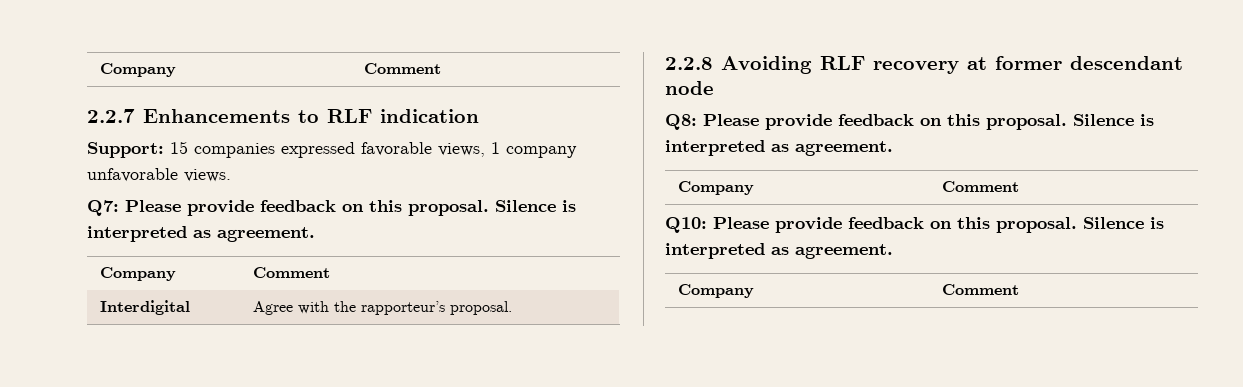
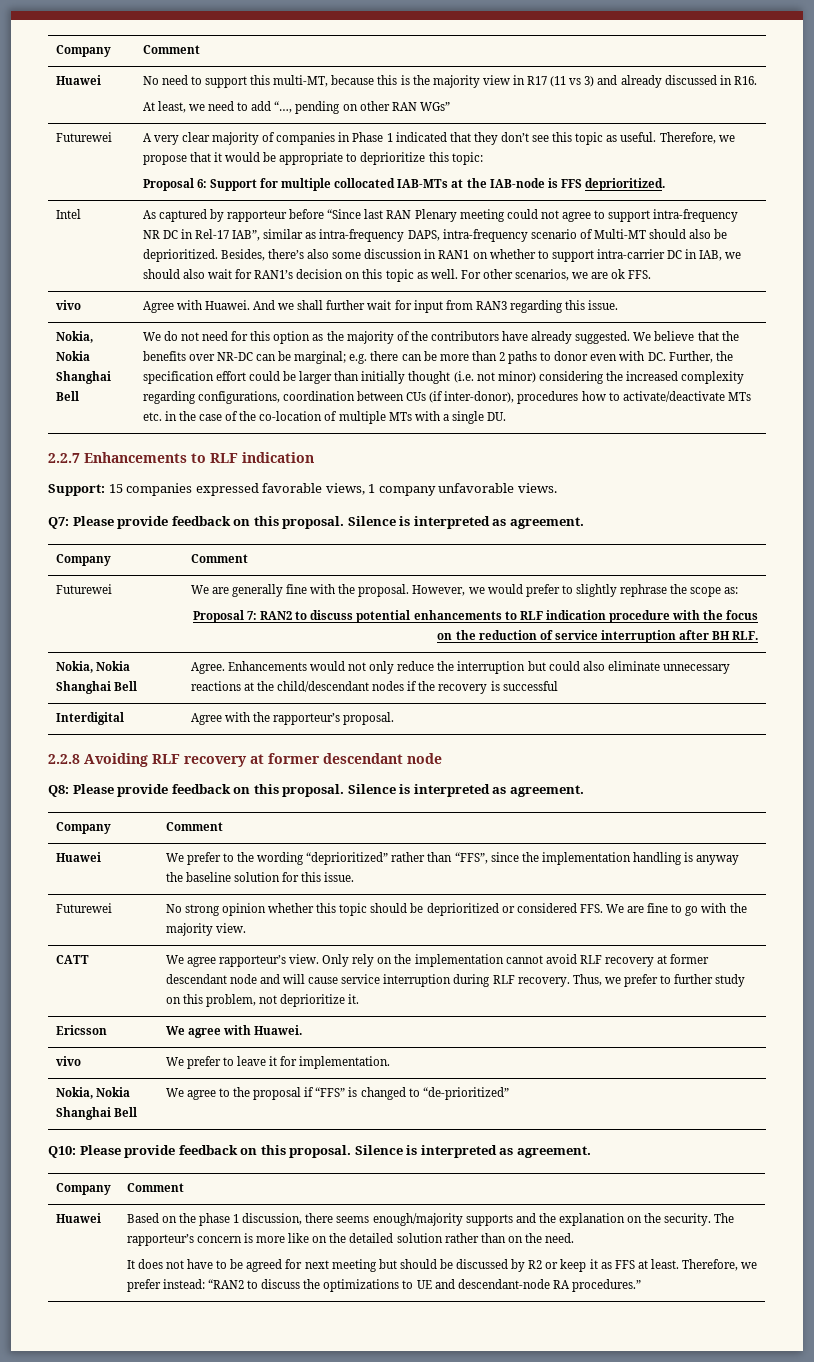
[99,63,176,77] [363,63,441,74] Company | Comment -> [55,45,111,57] [142,45,200,54] [55,75,101,85] [142,75,757,88] [142,101,450,114] [55,132,112,142] [142,132,735,145] [142,152,483,165] [142,178,665,191] [55,209,81,219] [142,209,739,222] [142,229,728,242] [142,249,742,262] [142,269,652,282] [55,300,81,310] [142,300,619,313] [55,331,93,343] [55,351,90,361] [55,371,111,384] [55,391,79,401] [142,331,739,344] [142,351,733,364] [142,371,745,384] [142,391,751,404] [142,411,507,424] Company | Comment // Huawei | No need to support this multi-MT, because this is the majority view in R17 (11 vs 3) and already discussed in R16. // At least, we need to add “…, pending on other RAN WGs” // Futurewei | A very clear majority of companies in Phase 1 indicated that they don’t see this topic as useful. Therefore, we propose that it would be appropriate to deprioritize this topic: // Proposal 6: Support for multiple collocated IAB-MTs at the IAB-node is FFS deprioritized. // Intel | As captured by rapporteur before “Since last RAN Plenary meeting could not agree to support intra-frequency NR DC in Rel-17 IAB”, similar as intra-frequency DAPS, intra-frequency scenario of Multi-MT should also be deprioritized. Besides, there’s also some discussion in RAN1 on whether to support intra-carrier DC in IAB, we should also wait for RAN1’s decision on this topic as well. For other scenarios, we are ok FFS. // vivo | Agree with Huawei. And we shall further wait for input from RAN3 regarding this issue. // Nokia, Nokia Shanghai Bell | We do not need for this option as the majority of the contributors have already suggested. We believe that the benefits over NR-DC can be marginal; e.g. there can be more than 2 paths to donor even with DC. Further, the specification effort could be larger than initially thought (i.e. not minor) considering the increased complexity regarding configurations, coordination between CUs (if inter-donor), procedures how to activate/deactivate MTs etc. in the case of the co-location of multiple MTs with a single DU.
(330, 272) none -> [55,584,112,594] [190,584,739,597] [192,610,759,623] [437,630,759,643] [55,661,130,673] [55,681,137,694] [190,661,730,674] [190,681,558,694] // Futurewei | We are generally fine with the proposal. However, we would prefer to slightly rephrase the scope as: // Proposal 7: RAN2 to discuss potential enhancements to RLF indication procedure with the focus on the reduction of service interruption after BH RLF. // Nokia, Nokia Shanghai Bell | Agree. Enhancements would not only reduce the interruption but could also eliminate unnecessary reactions at the child/descendant nodes if the recovery is successful
(1019, 186) none -> [55,852,101,862] [165,852,740,865] [165,872,355,882] [55,903,112,913] [165,903,747,916] [165,923,246,936] [55,955,89,964] [165,954,710,967] [165,974,746,987] [165,994,360,1007] [55,1025,107,1035] [165,1025,302,1038] [55,1056,81,1066] [165,1056,391,1069] [55,1087,130,1099] [55,1107,137,1120] [165,1087,509,1100] // Huawei | We prefer to the wording “deprioritized” rather than “FFS”, since the implementation handling is anyway the baseline solution for this issue. // Futurewei | No strong opinion whether this topic should be deprioritized or considered FFS. We are fine to go with the majority view. // CATT | We agree rapporteur’s view. Only rely on the implementation cannot avoid RLF recovery at former descendant node and will cause service interruption during RLF recovery. Thus, we prefer to further study on this problem, not deprioritize it. // Ericsson | We agree with Huawei. // vivo | We prefer to leave it for implementation. // Nokia, Nokia Shanghai Bell | We agree to the proposal if “FFS” is changed to “de-prioritized”
(1019, 289) none -> [55,1213,101,1223] [126,1213,735,1226] [126,1233,575,1246] [126,1259,758,1272] [126,1279,641,1292] // Huawei | Based on the phase 1 discussion, there seems enough/majority supports and the explanation on the security. The rapporteur’s concern is more like on the detailed solution rather than on the need. // It does not have to be agreed for next meeting but should be discussed by R2 or keep it as FFS at least. Therefore, we prefer instead: “RAN2 to discuss the optimizations to UE and descendant-node RA procedures.”

